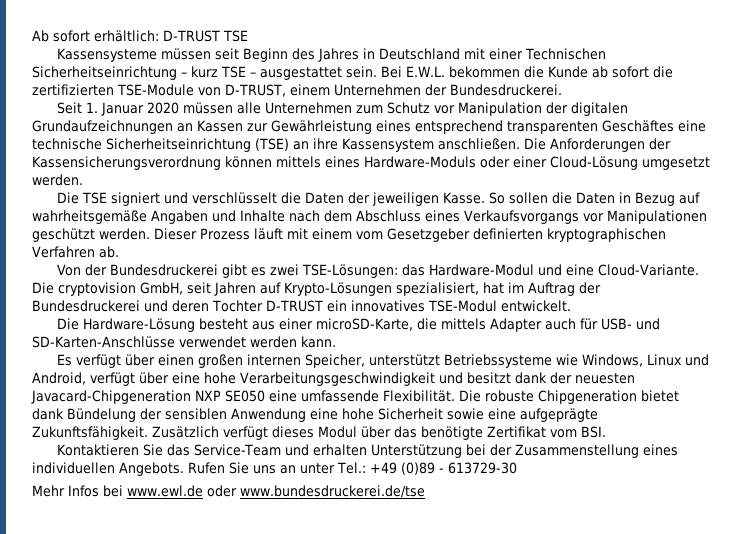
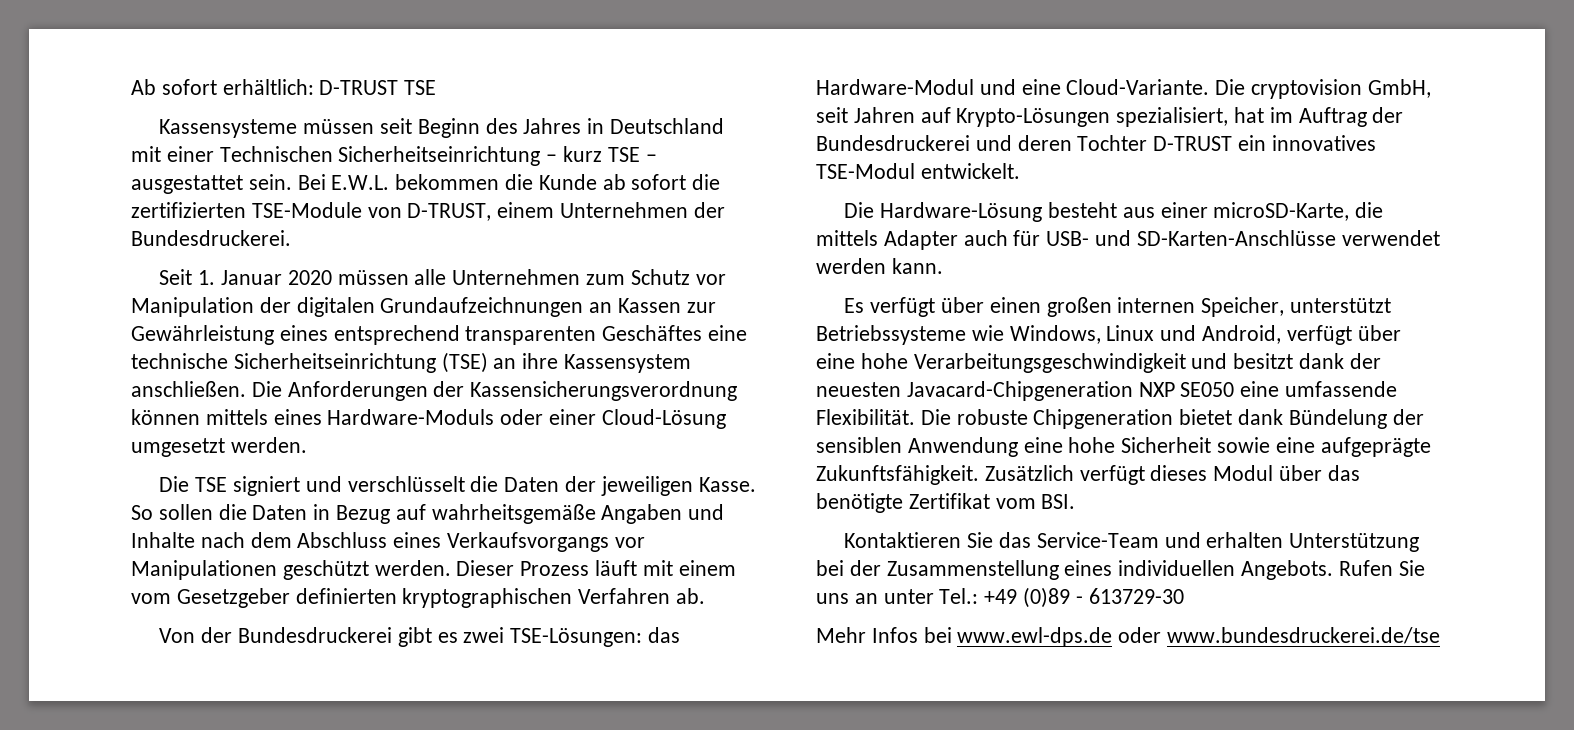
[127,485,203,497] www.ewl.de -> [957,627,1113,647] www.ewl-dps.de

